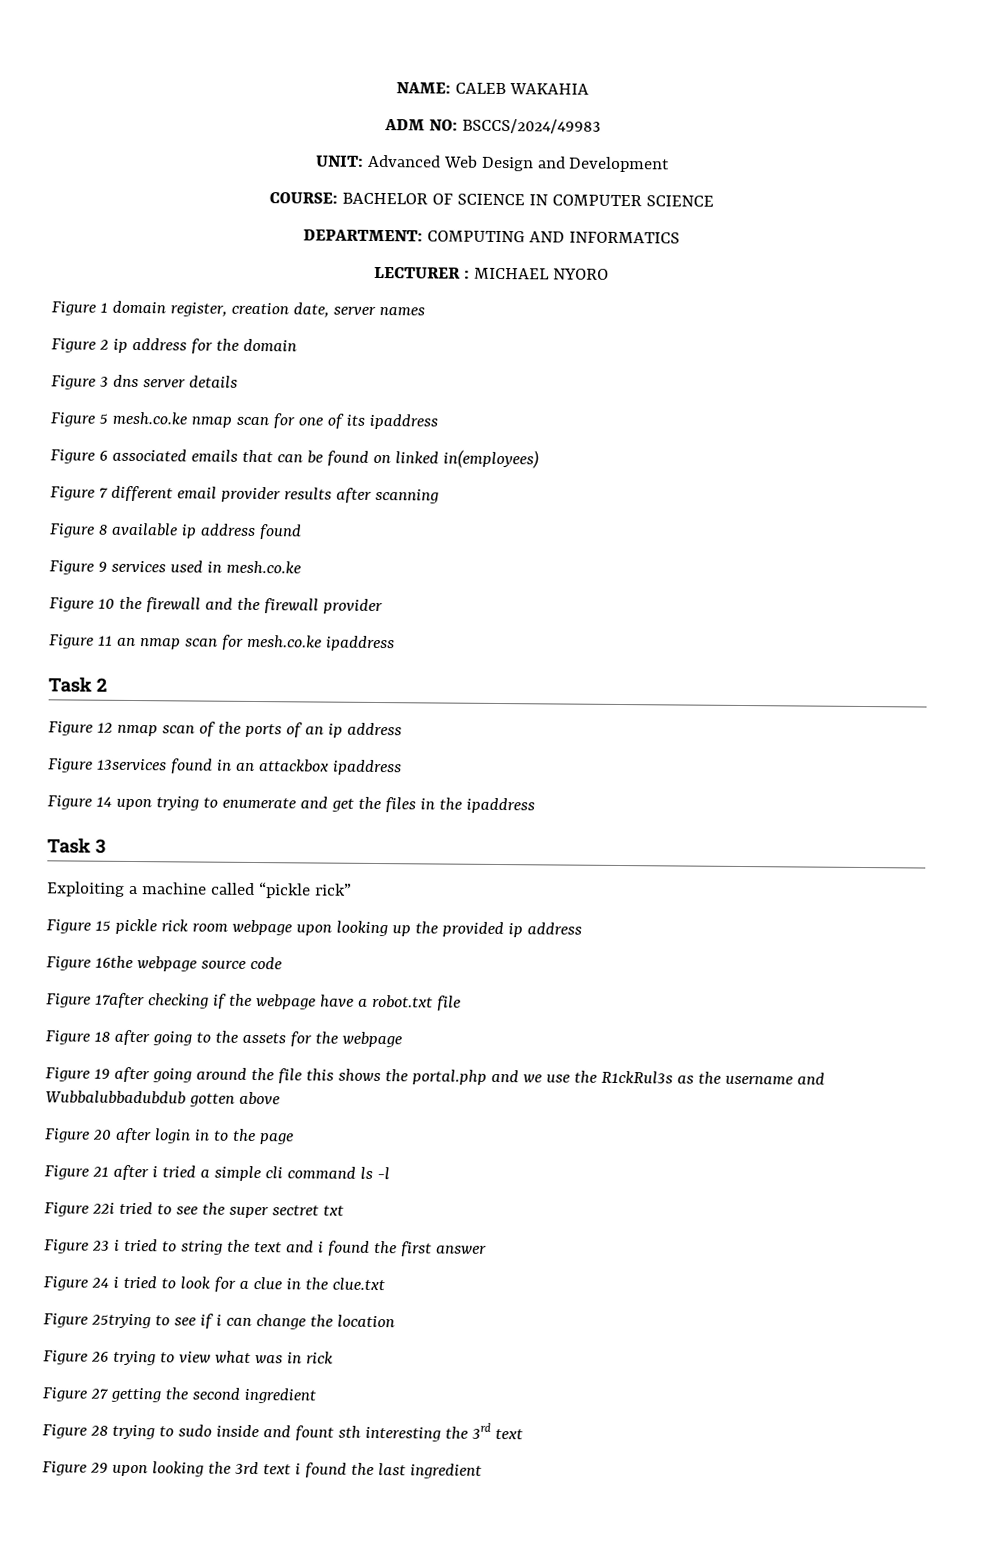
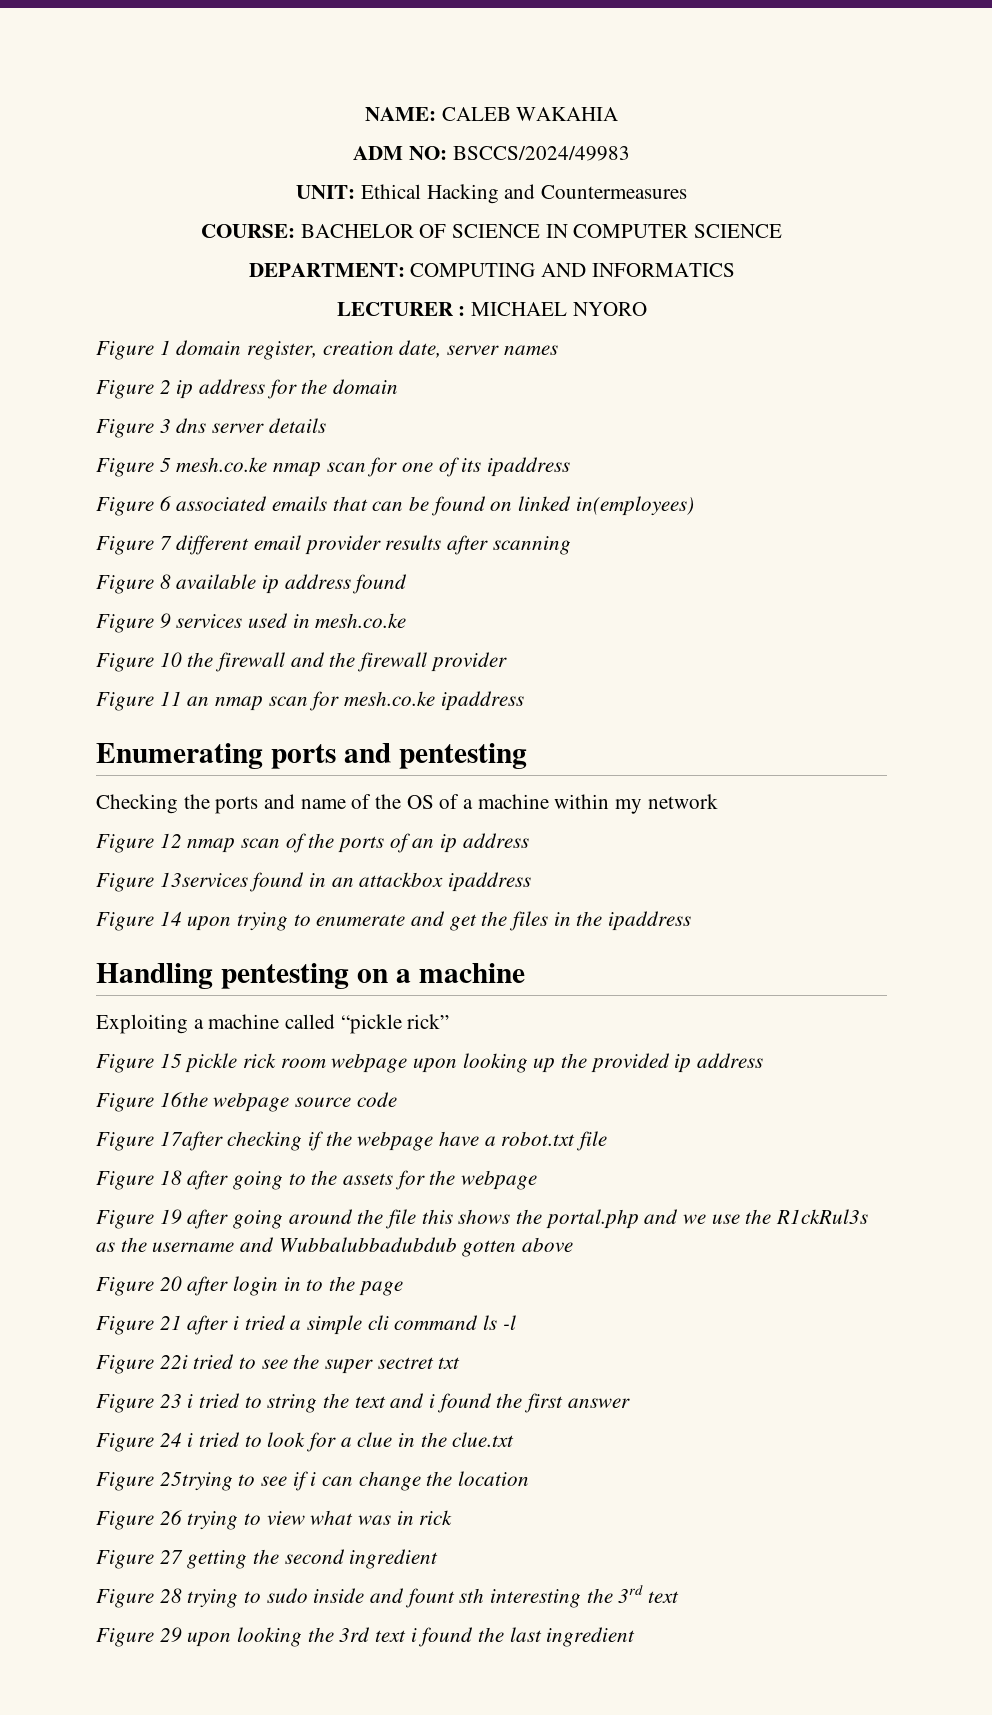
[367,154,671,173] Advanced Web Design and Development -> [360,184,687,204] Ethical Hacking and Countermeasures
[48,676,107,693] Task 2 -> [96,743,527,769] [96,794,718,814] Enumerating ports and pentesting // Checking the ports and name of the OS of a machine within my network
[47,837,106,854] Task 3 -> [96,963,525,989] Handling pentesting on a machine

